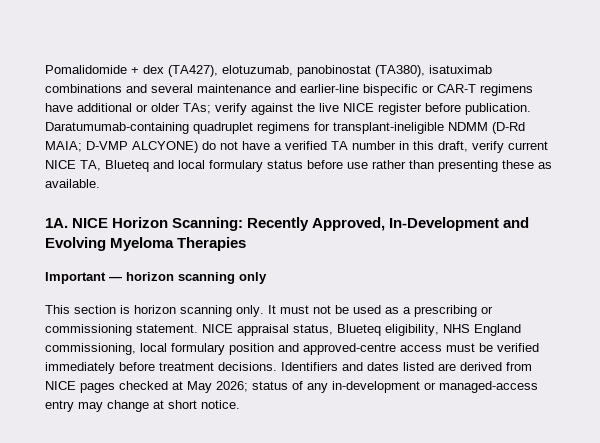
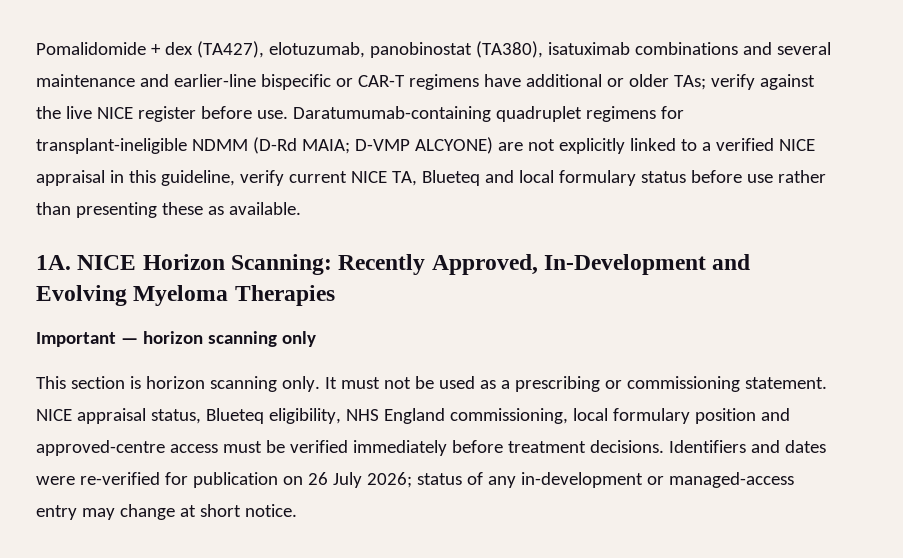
[465,103,531,115] publication. -> [256,110,288,119] use.
[202,141,396,150] do not have a verified TA number -> [497,138,815,154] [36,170,105,186] are not explicitly linked to a verified NICE appraisal
[438,141,468,152] draft, -> [160,170,235,186] guideline,
[403,362,532,371] [45,381,212,393] listed are derived from NICE pages checked at May -> [36,472,362,488] were re-verified for publication on 26 July

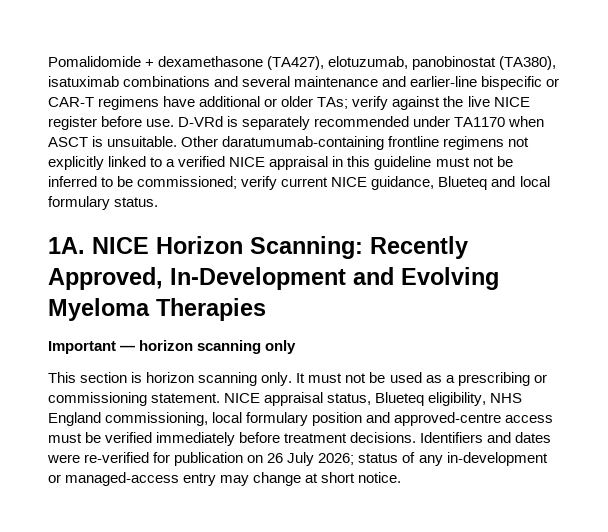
[164,42,193,55] dex -> [158,56,264,67] dexamethasone
[292,106,684,122] [36,137,523,154] Daratumumab-containing quadruplet regimens for transplant-ineligible NDMM (D-Rd MAIA; D-VMP ALCYONE) are -> [178,116,545,130] [48,136,505,150] D-VRd is separately recommended under TA1170 when ASCT is unsuitable. Other daratumumab-containing frontline regimens
[160,170,235,186] guideline, -> [374,156,513,170] [48,176,238,189] guideline must not be inferred to be commissioned;
[391,171,417,186] TA, -> [371,176,435,190] guidance,
[640,170,826,183] [36,202,301,218] status before use rather than presenting these as available. -> [114,197,159,207] status.

